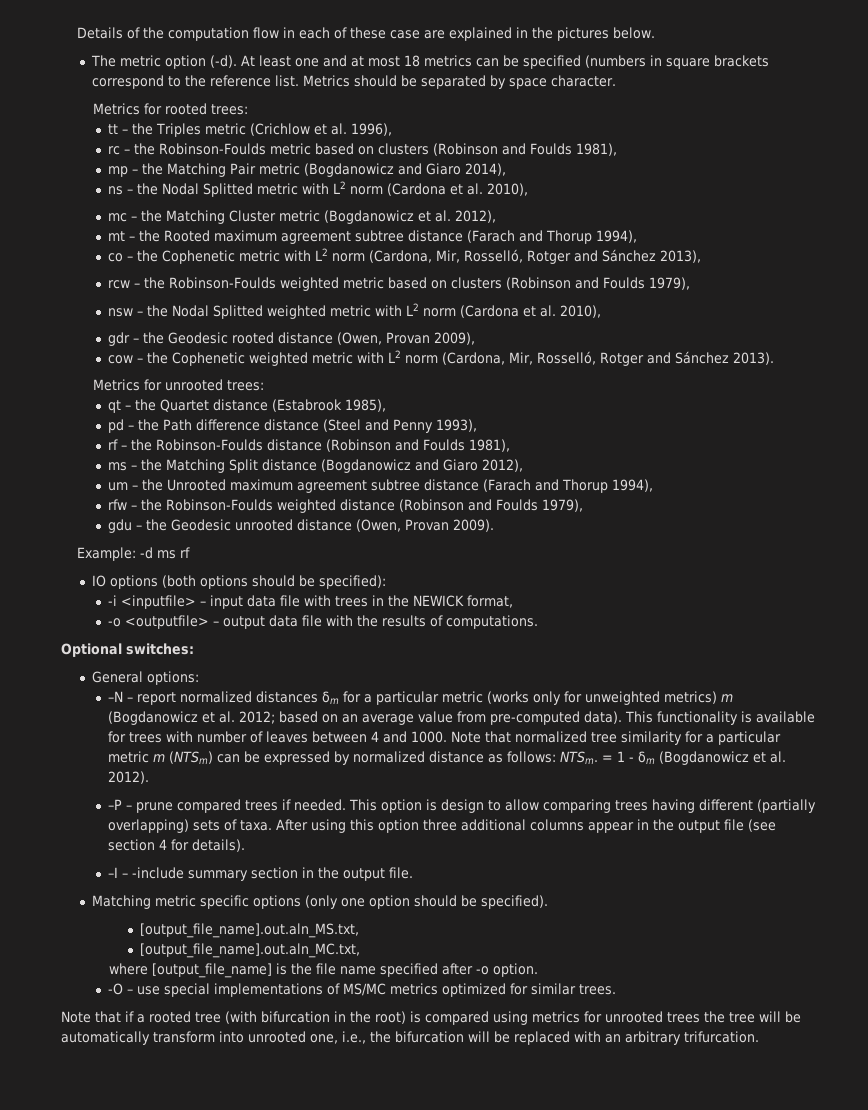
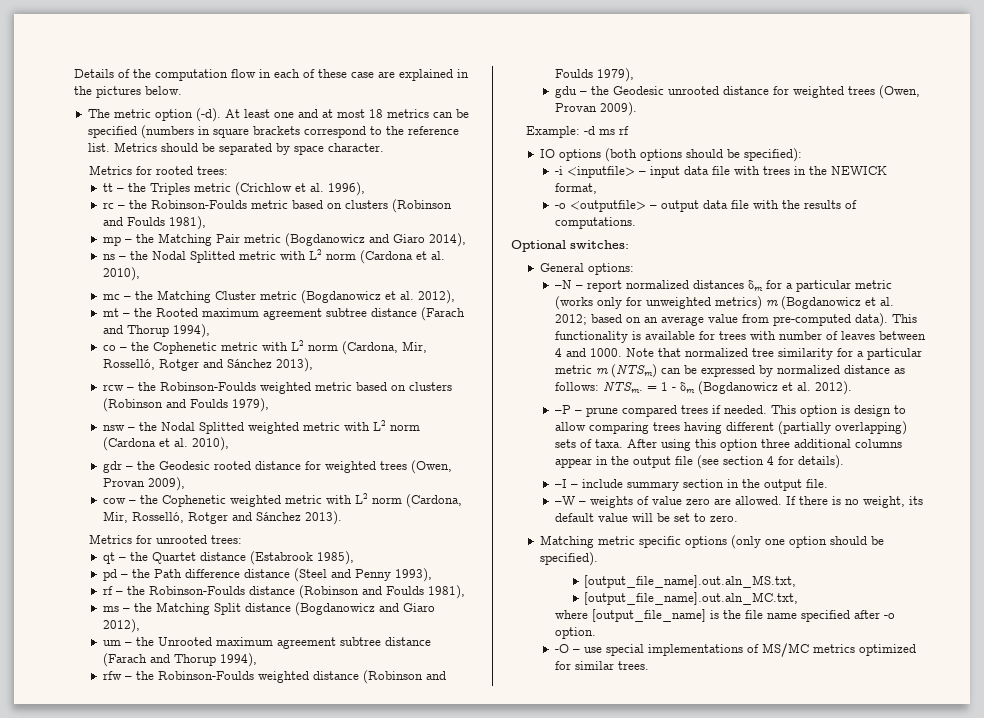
(334, 338) none -> [304,461,407,473] for weighted trees
(353, 525) none -> [772,86,875,98] for weighted trees
[132,867,185,879] -include -> [581,479,623,488] include
(414, 873) none -> [554,496,923,508] [554,513,738,522] // –W – weights of value zero are allowed. If there is no weight, its default value will be set to zero.
[61,1011,801,1025] [61,1031,759,1045] // Note that if a rooted tree (with bifurcation in the root) is compared using metrics for unrooted trees the tree will be automatically transform into unrooted one, i.e., the bifurcation will be replaced with an arbitrary trifurcation. -> (649, 665) none

